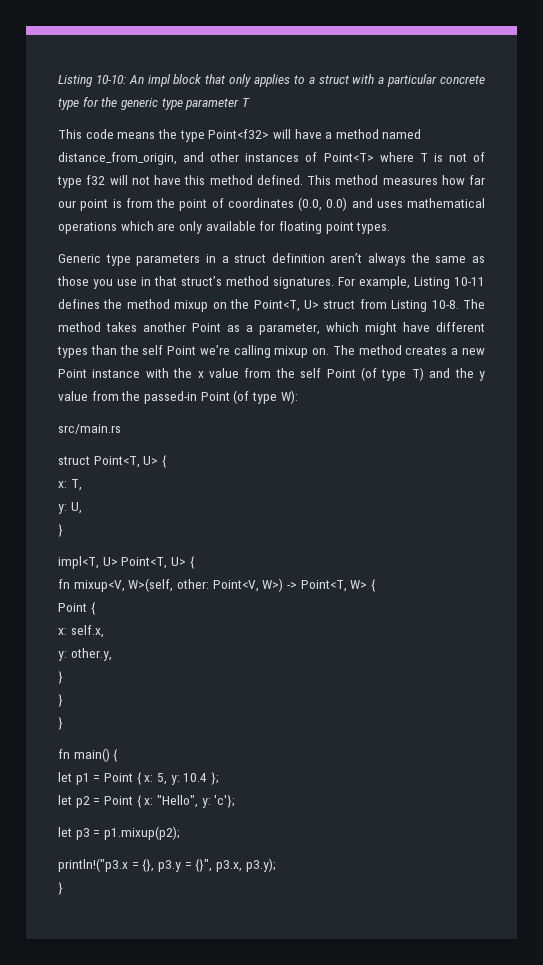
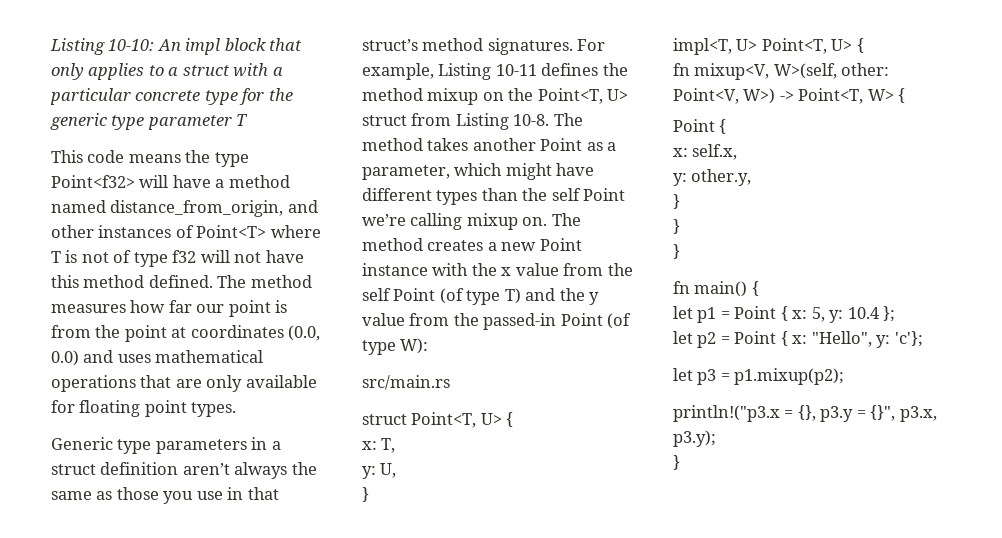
[307,175,331,185] This -> [217,275,247,288] The
[211,198,224,208] of -> [171,327,187,338] at
[120,221,154,231] which -> [140,375,172,388] that

